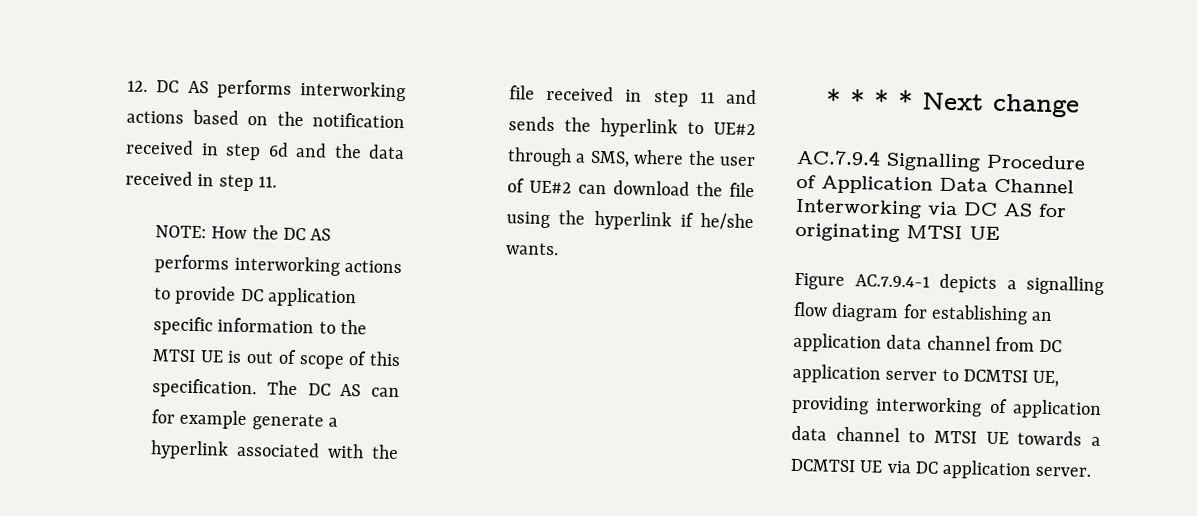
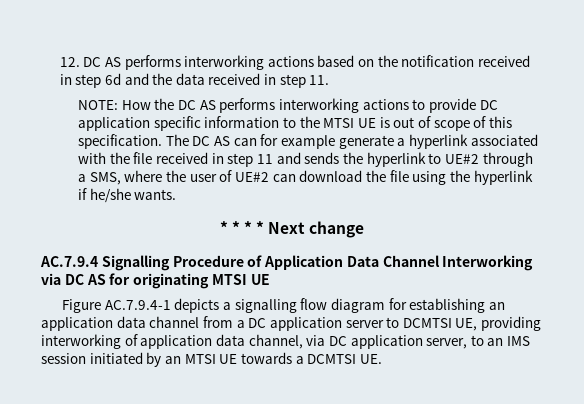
(1035, 344) none -> [236,320,245,328] a
[835,426,926,443] channel to -> [248,334,531,349] [41,352,181,367] channel, via DC application server, to an IMS session initiated by an
[859,459,1092,480] UE via DC application server. -> [359,354,382,364] UE.

